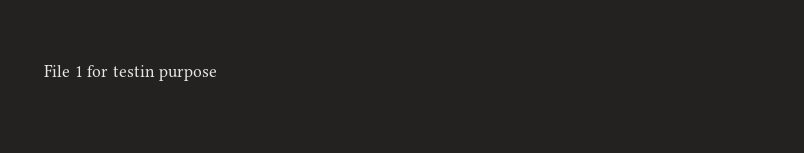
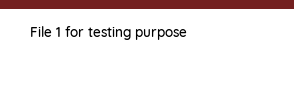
[113,65,156,77] testin -> [88,26,131,40] testing

